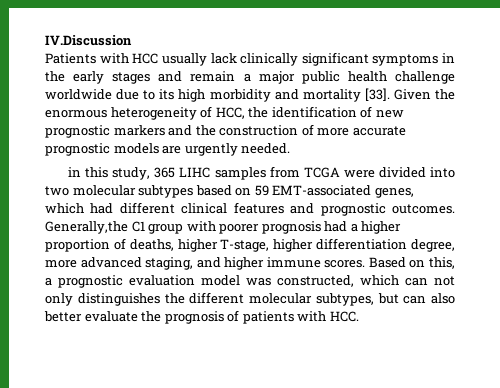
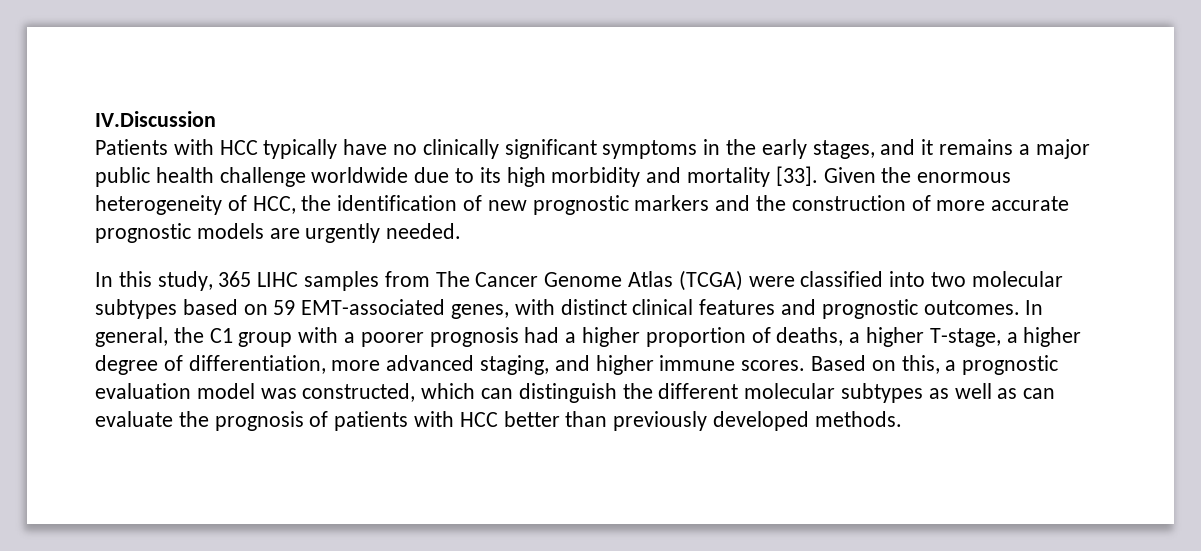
[161,53,237,66] usually lack -> [263,139,418,159] typically have no
[112,71,236,84] stages and remain -> [812,139,1014,159] stages, and it remains
[68,167,82,177] in -> [95,272,113,287] In
[303,167,426,178] TCGA were divided -> [435,270,884,291] The Cancer Genome Atlas (TCGA) were classified
[45,202,175,214] which had different -> [514,299,627,315] with distinct
[45,221,128,234] Generally,the -> [1025,300,1044,315] [95,327,204,347] In general, the
(216, 226) none -> [344,332,356,343] a
(174, 245) none -> [849,332,861,343] a
[273,238,455,252] higher differentiation degree, -> [1006,327,1082,347] [95,355,326,375] a higher degree of differentiation,
[434,276,455,286] [45,292,455,306] [44,311,82,322] not only distinguishes the different molecular subtypes, but can also better -> [518,383,1056,403] distinguish the different molecular subtypes as well as can
[329,311,359,322] HCC. -> [459,411,902,431] HCC better than previously developed methods.

